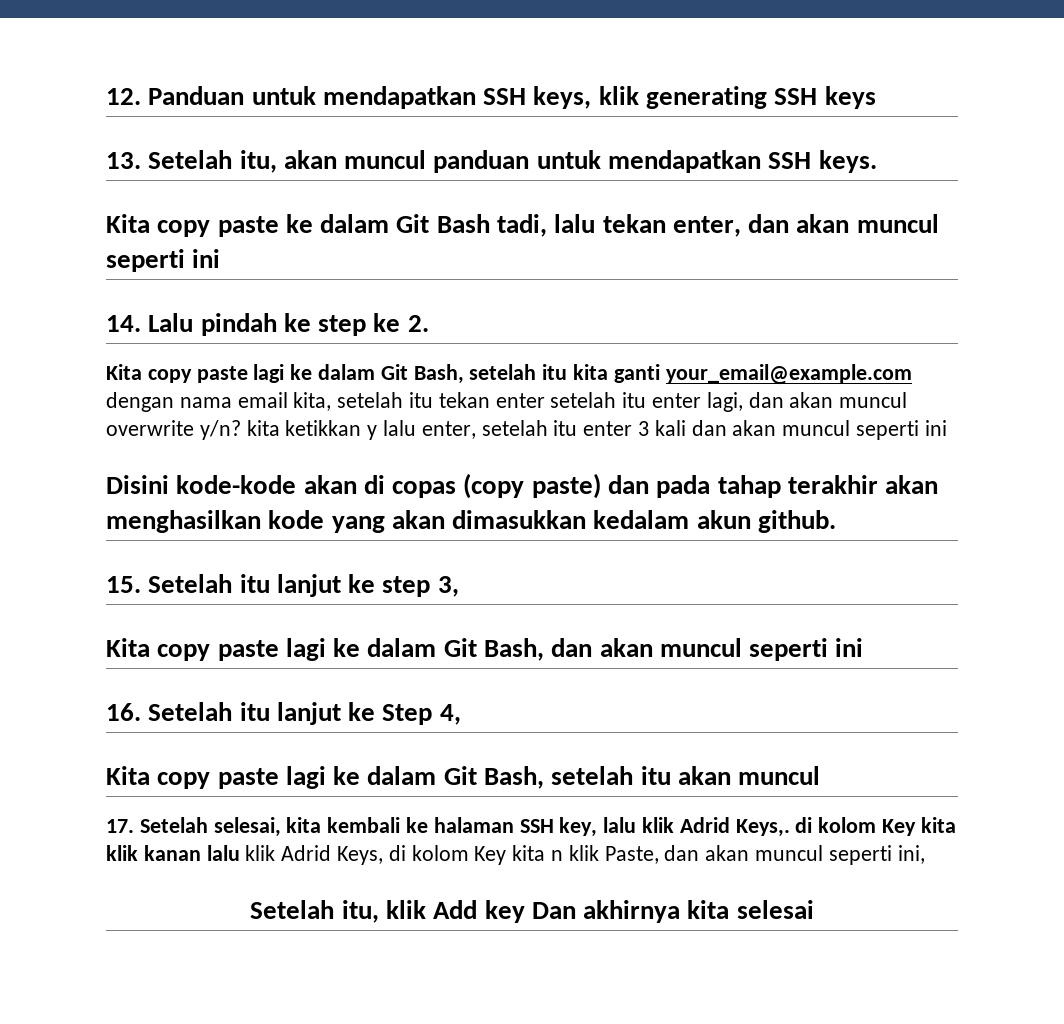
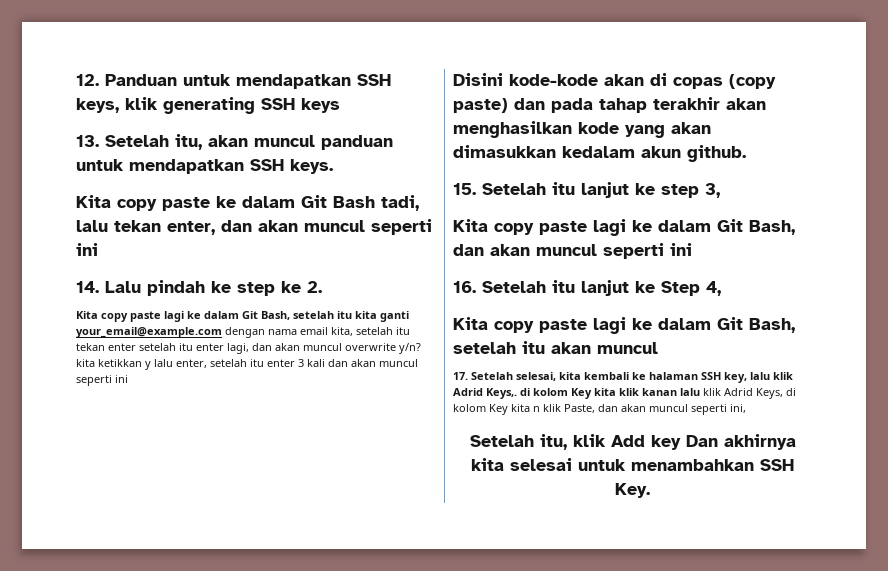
(814, 909) none -> [578,459,794,471] [615,483,650,498] untuk menambahkan SSH Key.

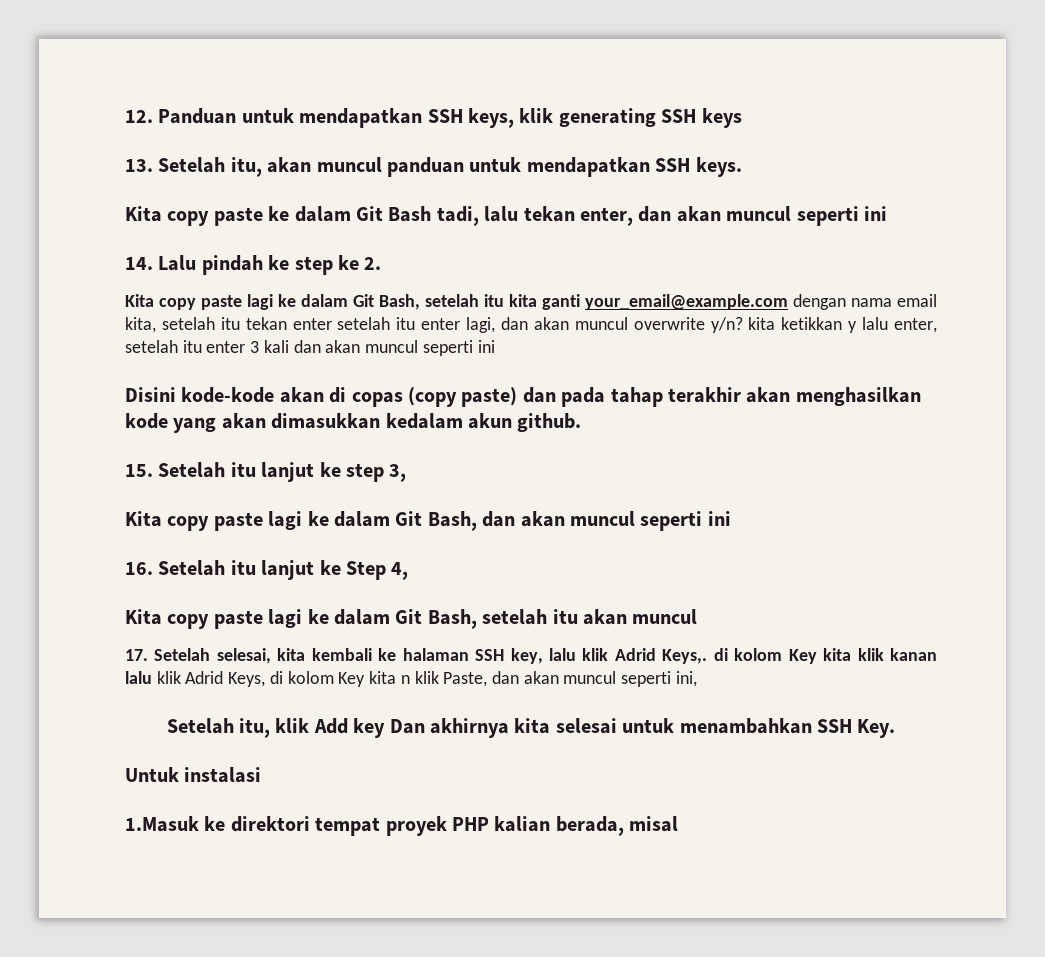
(650, 490) none -> [125,767,262,783] [125,816,679,836] // Untuk instalasi // 1.Masuk ke direktori tempat proyek PHP kalian berada, misal

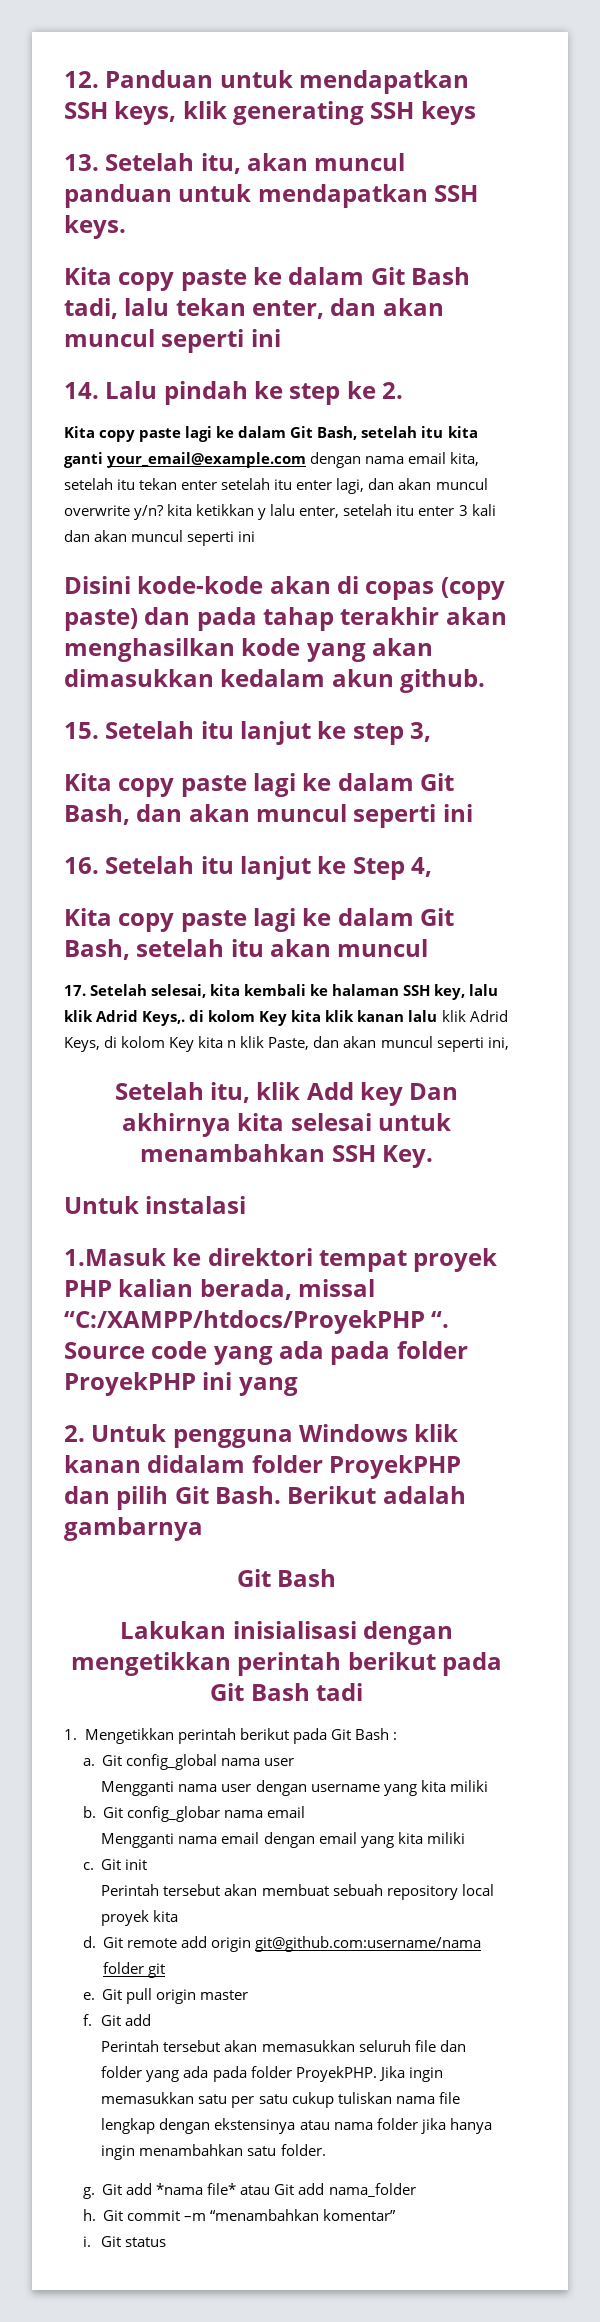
[629,816,679,832] misal -> [298,1279,376,1297] [64,1310,450,1334] [64,1341,468,1365] [64,1372,298,1396] [64,1424,459,1448] [64,1455,462,1479] [64,1486,466,1510] [64,1517,203,1541] [236,1569,337,1587] [120,1621,453,1645] [70,1652,503,1676] [210,1683,363,1701] [64,1728,397,1744] [82,1754,295,1770] [101,1780,488,1796] [82,1806,306,1822] [101,1832,465,1848] [82,1859,148,1870] [101,1884,494,1900] [101,1910,179,1926] [82,1936,482,1952] [103,1962,166,1978] [82,1988,249,2004] [82,2014,152,2026] [101,2040,466,2052] [101,2066,443,2082] [101,2092,460,2108] [101,2118,492,2134] [101,2144,326,2160] [82,2183,416,2199] [82,2209,397,2221] [82,2236,167,2247] missal “C:/XAMPP/htdocs/ProyekPHP “. Source code yang ada pada folder ProyekPHP ini yang // 2. Untuk pengguna Windows klik kanan didalam folder ProyekPHP dan pilih Git Bash. Berikut adalah gambarnya // Git Bash // Lakukan inisialisasi dengan mengetikkan perintah berikut pada Git Bash tadi // 1. Mengetikkan perintah berikut pada Git Bash : // a. Git config_global nama user // Mengganti nama user dengan username yang kita miliki // b. Git config_globar nama email // Mengganti nama email dengan email yang kita miliki // c. Git init // Perintah tersebut akan membuat sebuah repository local proyek kita // d. Git remote add origin git@github.com:username/nama folder git // e. Git pull origin master // f. Git add // Perintah tersebut akan memasukkan seluruh file dan folder yang ada pada folder ProyekPHP. Jika ingin memasukkan satu per satu cukup tuliskan nama file lengkap dengan ekstensinya atau nama folder jika hanya ingin menambahkan satu folder. // g. Git add *nama file* atau Git add nama_folder // h. Git commit –m “menambahkan komentar” // i. Git status

